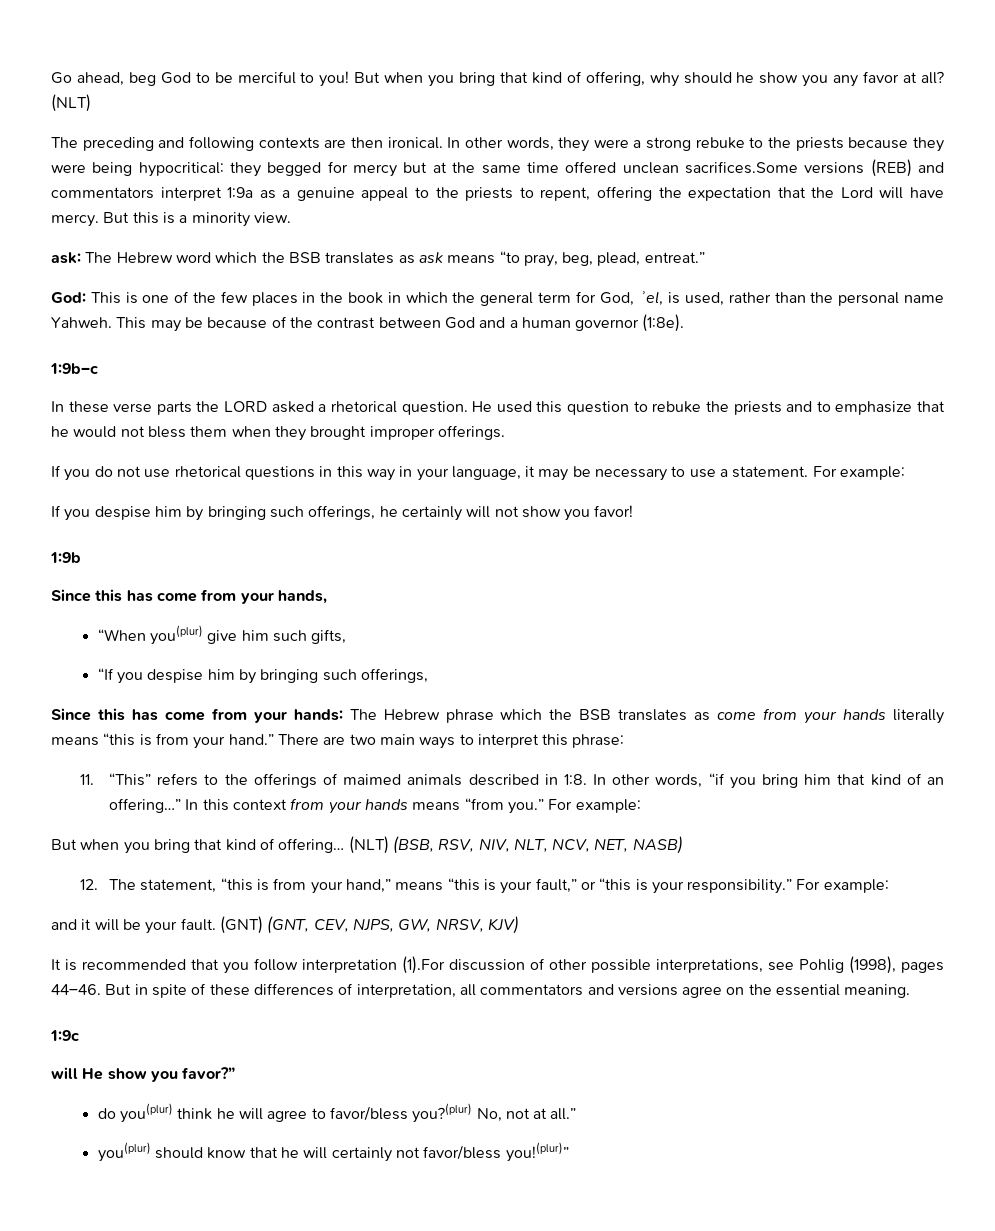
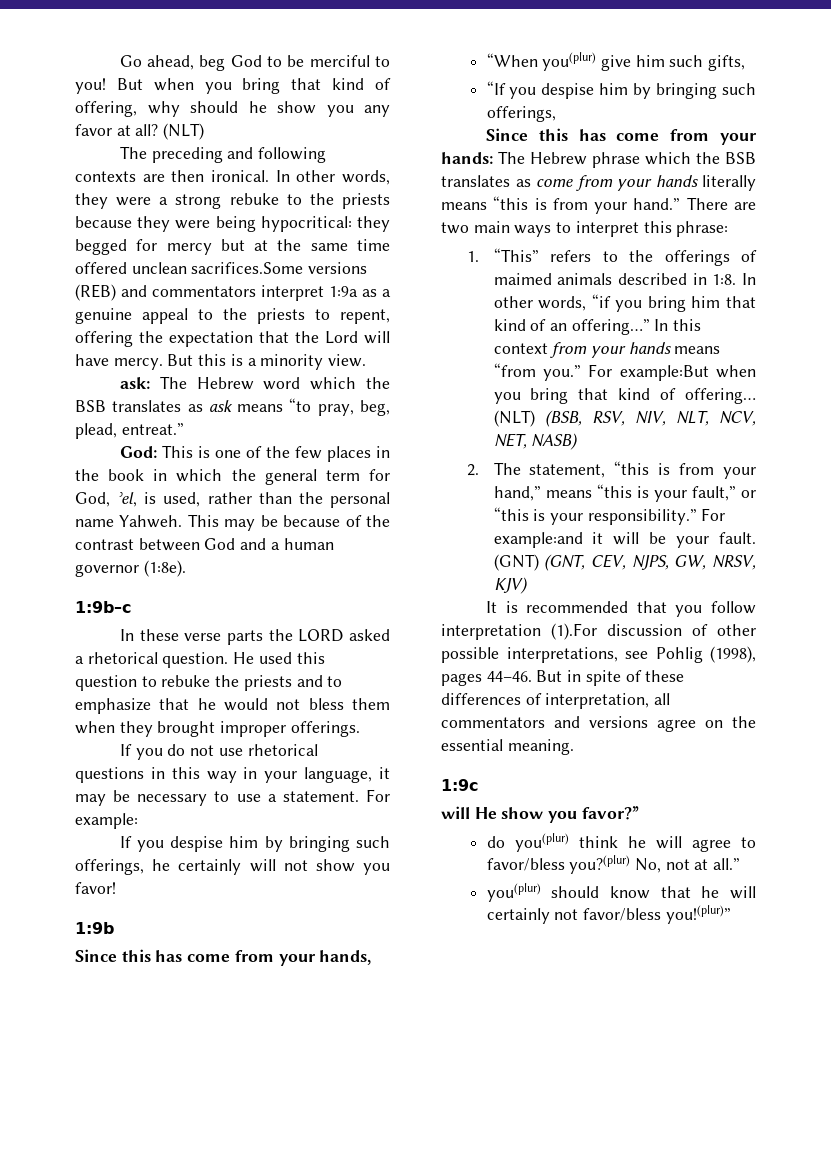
[80,774,95,785] 11. -> [467,251,480,262] 1.
[575,799,641,813] [51,839,77,850] example: // But -> [619,365,709,381] example:But
[80,879,99,890] 12. -> [467,464,480,476] 2.
[823,879,889,893] [51,919,77,930] example: // and -> [493,532,583,548] example:and

